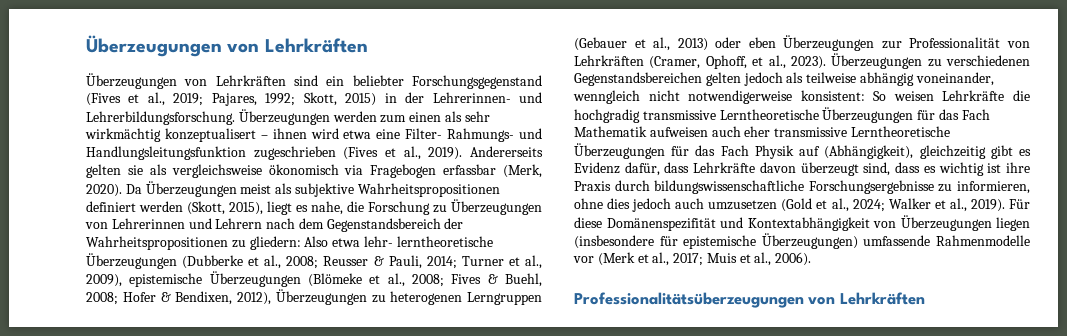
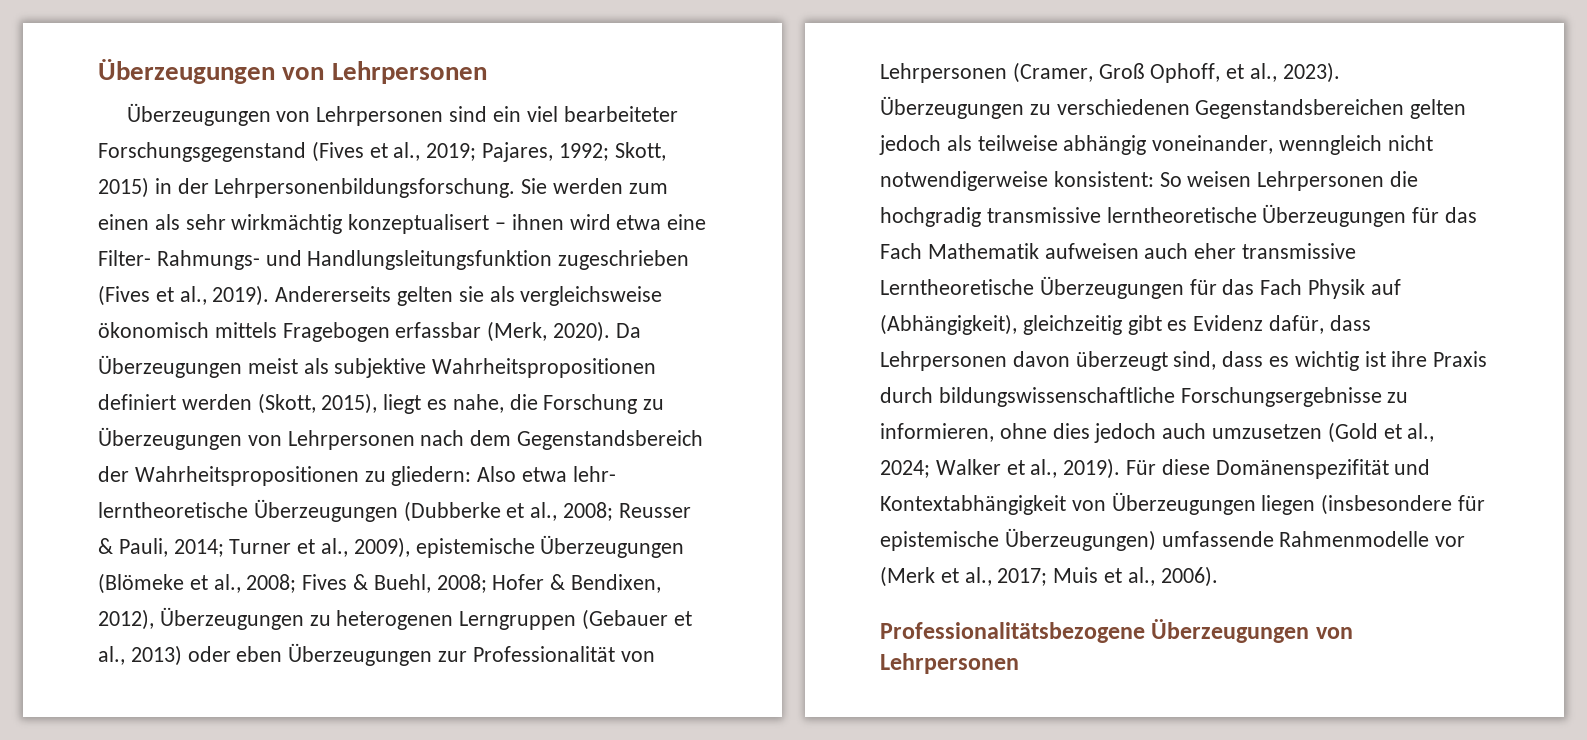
[86,35,368,57] [86,73,286,89] Überzeugungen von Lehrkräften // Überzeugungen von Lehrkräften -> [98,59,487,84] [126,103,444,126] Überzeugungen von Lehrpersonen // Überzeugungen von Lehrpersonen
[352,75,404,86] beliebter -> [526,106,678,122] viel bearbeiteter
[432,92,542,103] [86,109,330,125] Lehrerinnen- und Lehrerbildungsforschung. Überzeugungen -> [214,178,548,198] Lehrpersonenbildungsforschung. Sie
[344,165,364,175] via -> [214,322,277,338] mittels
[111,218,263,229] Lehrerinnen und Lehrern -> [287,430,415,450] Lehrpersonen
[574,55,701,69] Lehrkräften (Cramer, -> [880,62,1145,83] Lehrpersonen (Cramer, Groß
[942,90,1005,101] Lehrkräfte -> [1257,171,1385,191] Lehrpersonen
[719,109,819,120] Lerntheoretische -> [1106,207,1257,223] lerntheoretische
[693,162,756,173] Lehrkräfte -> [880,351,1007,371] Lehrpersonen
[574,292,925,308] Professionalitätsüberzeugungen von Lehrkräften -> [880,619,1353,643] [880,653,1019,674] Professionalitätsbezogene Überzeugungen von Lehrpersonen

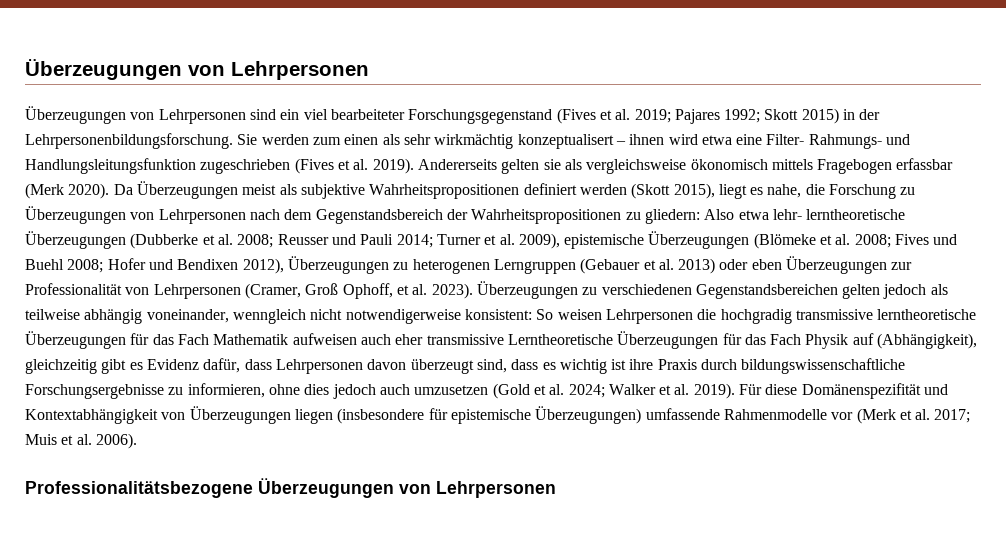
[393,142,666,162] al., 2019; Pajares, 1992; Skott, -> [615,109,799,124] al. 2019; Pajares 1992; Skott
[179,286,207,305] al., -> [353,159,369,170] al.
[487,321,548,342] (Merk, -> [25,183,64,199] (Merk
[257,393,316,414] (Skott, -> [631,183,671,199] (Skott
[530,502,558,521] al., -> [217,234,233,245] al.
[98,538,168,557] & Pauli, -> [331,234,394,245] und Pauli
[321,538,349,557] al., -> [499,234,515,245] al.
[213,574,241,593] al., -> [835,234,851,245] al.
[353,574,662,593] & Buehl, 2008; Hofer & Bendixen, -> [933,234,958,245] [25,258,239,273] und Buehl 2008; Hofer und Bendixen
[98,646,125,665] al., -> [658,259,674,270] al.
[1250,63,1278,82] al., -> [412,284,428,295] al.
[1407,423,1435,442] al., -> [549,384,565,395] al.
[1030,459,1058,478] al., -> [674,384,690,395] al.
[964,567,992,586] al., -> [915,409,931,420] al.
[1127,567,1155,586] al., -> [76,434,92,445] al.

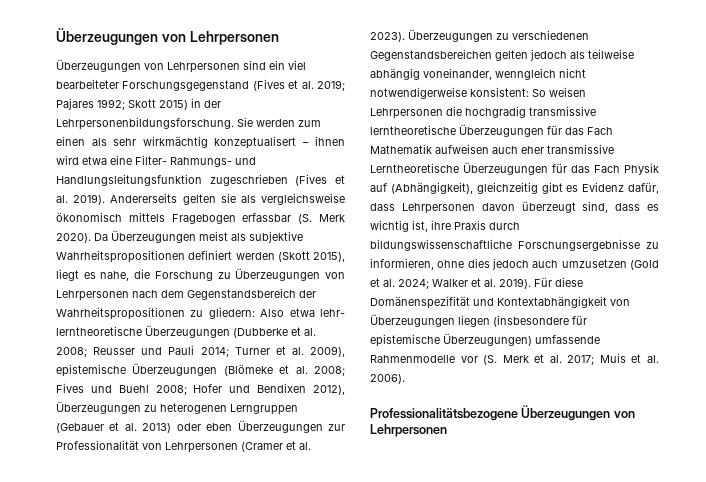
[25,183,64,199] (Merk -> [298,214,346,224] (S. Merk
[244,283,393,299] (Cramer, Groß Ophoff, -> [241,442,283,452] (Cramer
[611,359,627,370] ist -> [412,220,428,232] ist,
[856,408,896,424] (Merk -> [483,355,529,365] (S. Merk

